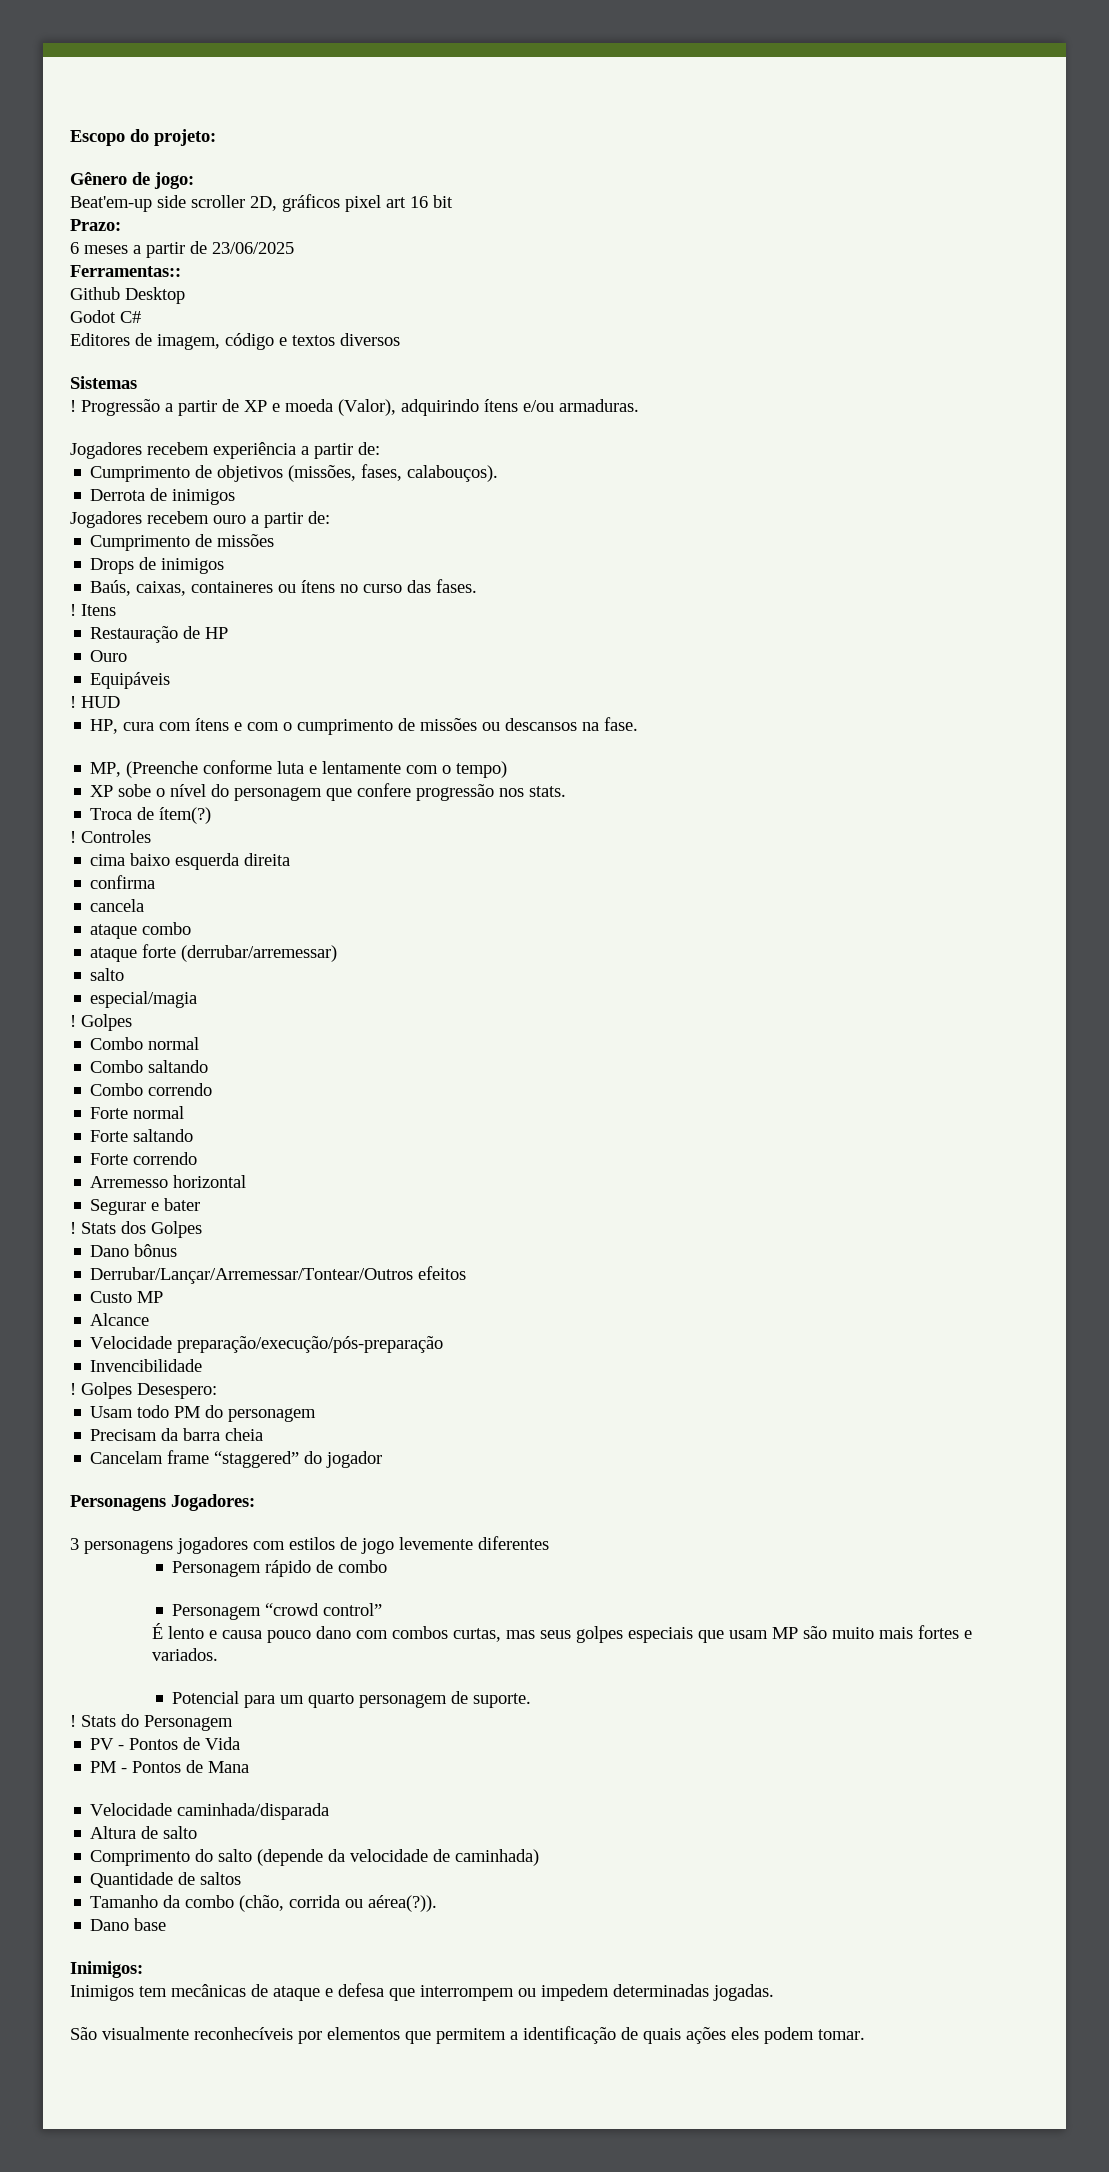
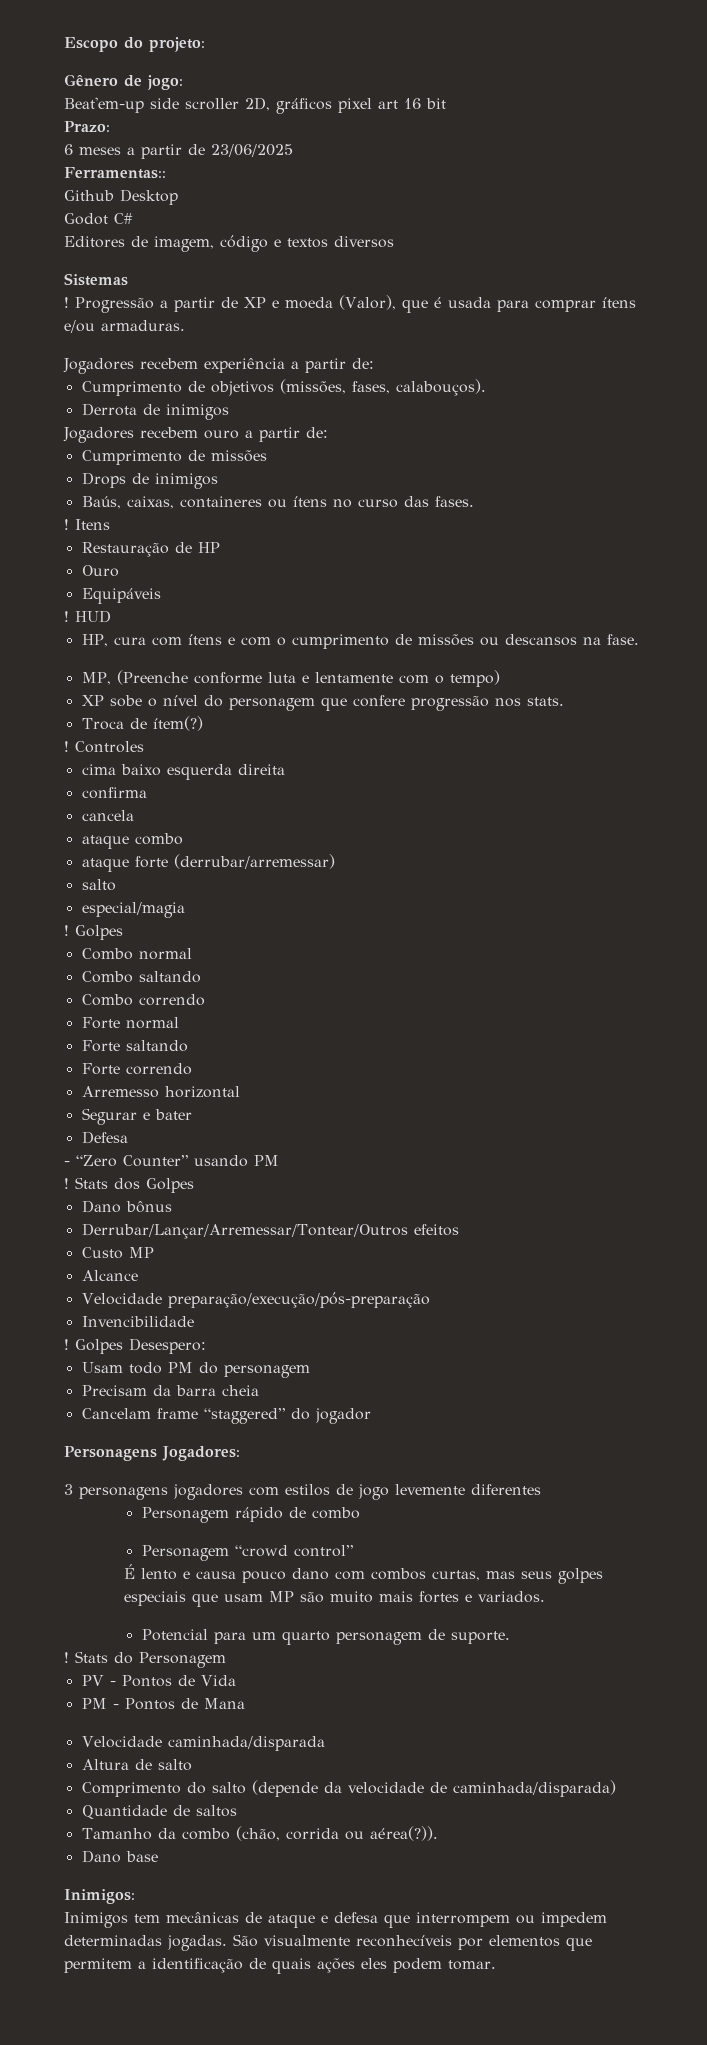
[401,399,479,416] adquirindo -> [401,297,596,313] que é usada para comprar
(201, 1204) none -> [81,1131,128,1144] [64,1155,279,1167] // Defesa // - “Zero Counter” usando PM
[455,1849,540,1866] caminhada) -> [452,1780,616,1797] caminhada/disparada)
(774, 1992) // -> (227, 1943) none

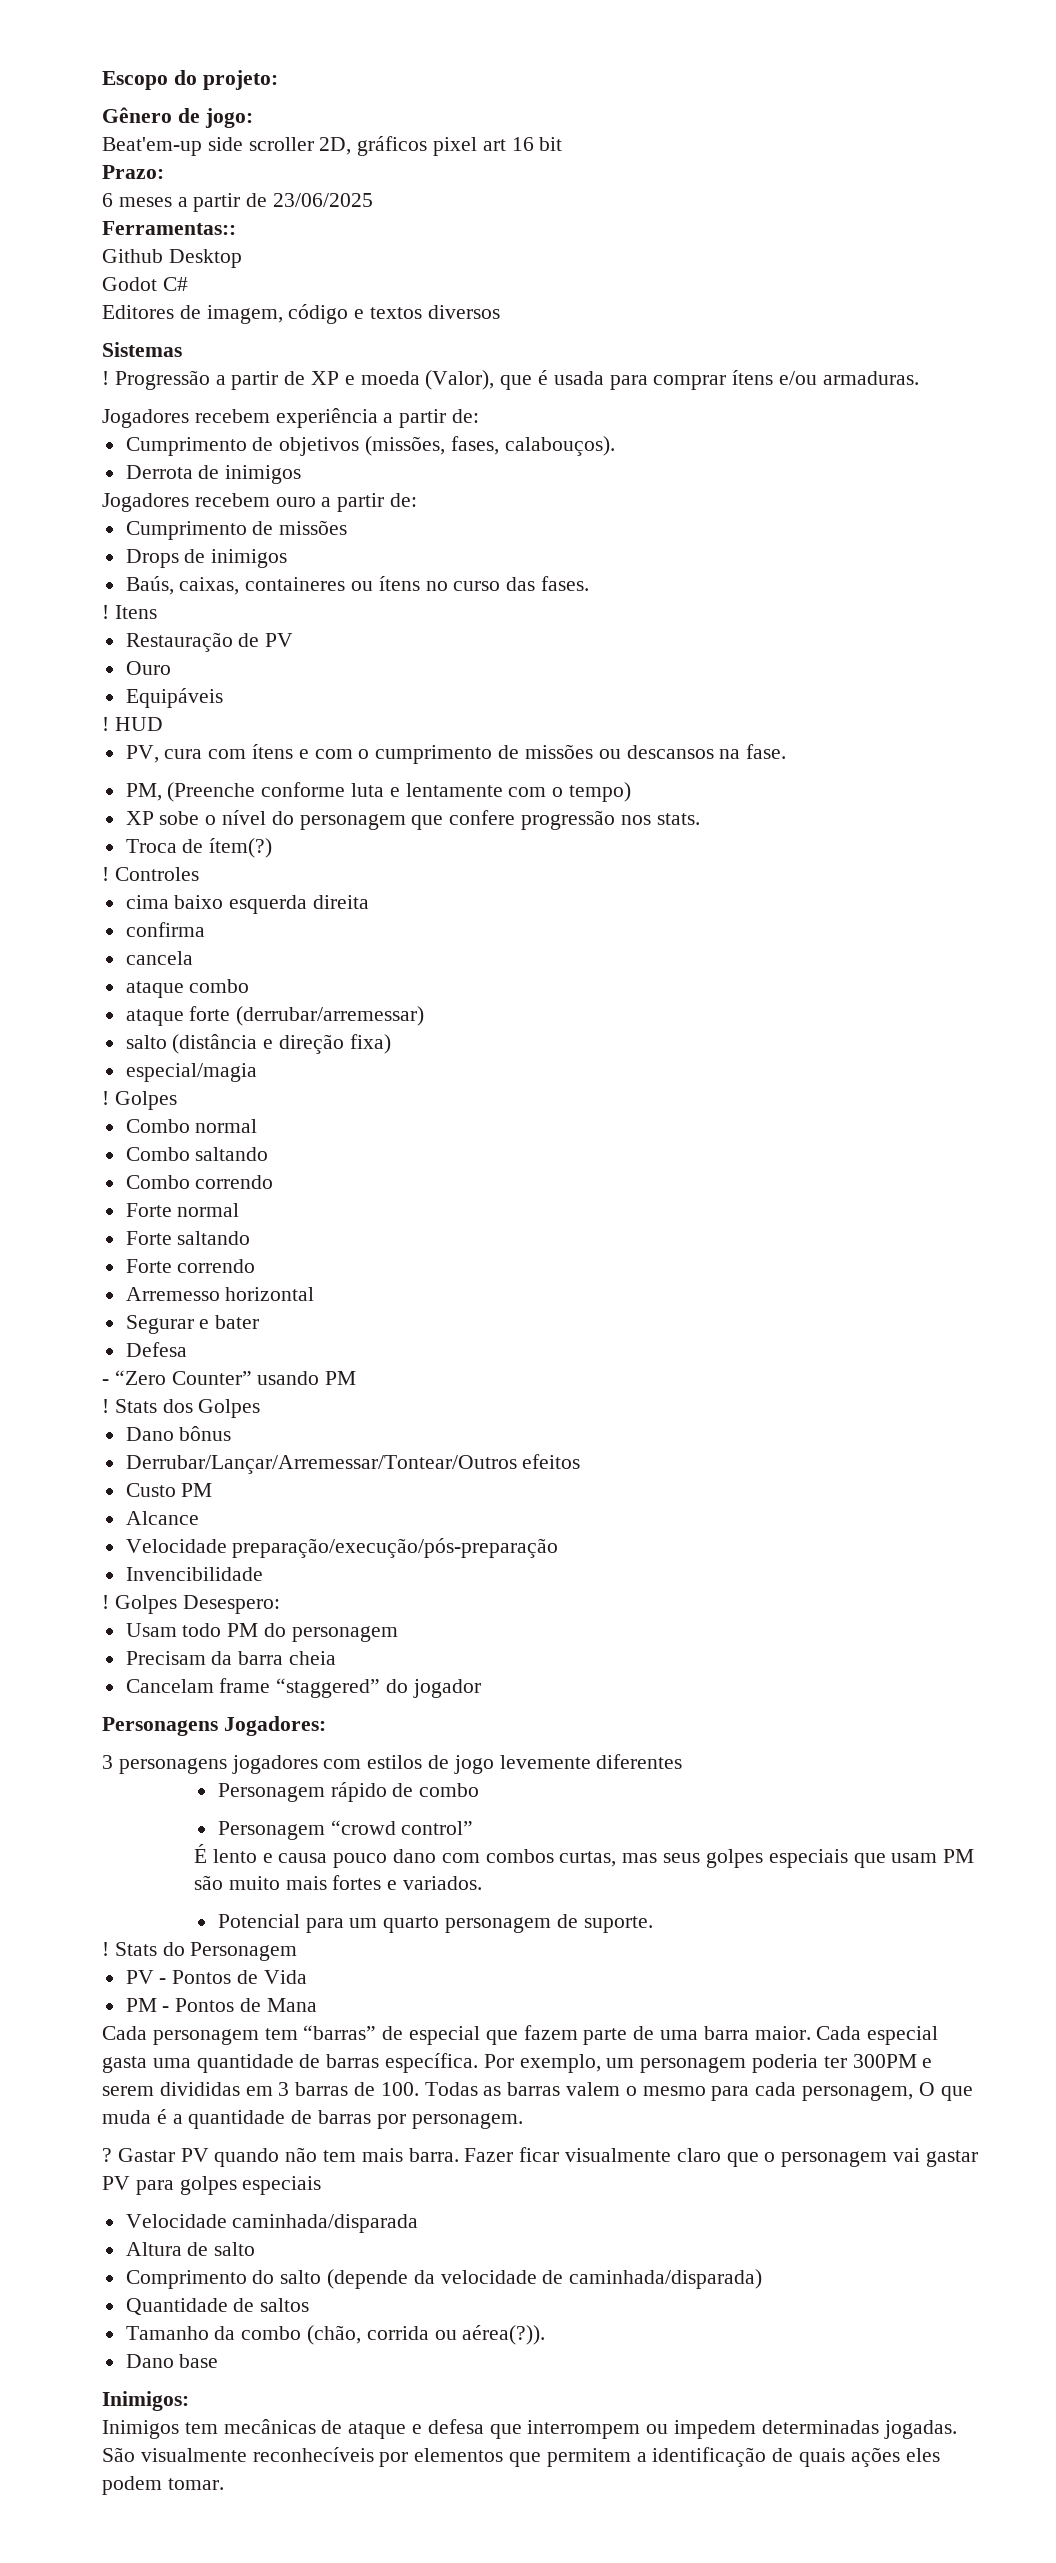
[197,542,220,553] HP -> [265,633,294,647] PV
[81,634,108,647] HP, -> [125,745,159,763] PV,
[81,672,111,685] MP, -> [125,783,162,801] PM,
(116, 885) none -> [172,1034,391,1054] (distância e direção fixa)
[128,1247,154,1258] MP -> [181,1483,213,1497] PM
[269,1591,295,1602] MP -> [943,1849,975,1863] PM
(245, 1703) none -> [102,2025,939,2045] [102,2053,933,2073] [102,2082,973,2101] [102,2109,523,2129] [102,2147,978,2167] [102,2176,322,2195] // Cada personagem tem “barras” de especial que fazem parte de uma barra maior. Cada especial gasta uma quantidade de barras específica. Por exemplo, um personagem poderia ter 300PM e serem divididas em 3 barras de 100. Todas as barras valem o mesmo para cada personagem, O que muda é a quantidade de barras por personagem. // ? Gastar PV quando não tem mais barra. Fazer ficar visualmente claro que o personagem vai gastar PV para golpes especiais

